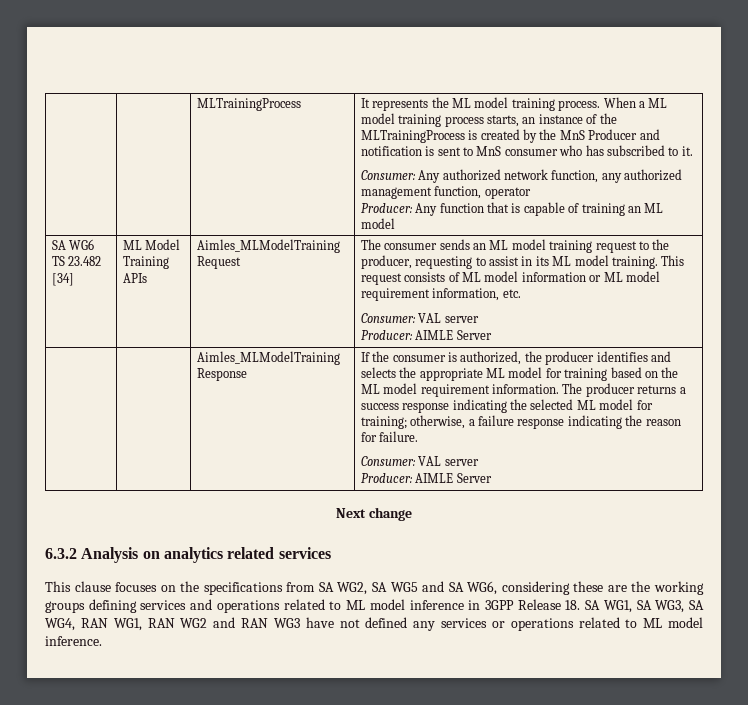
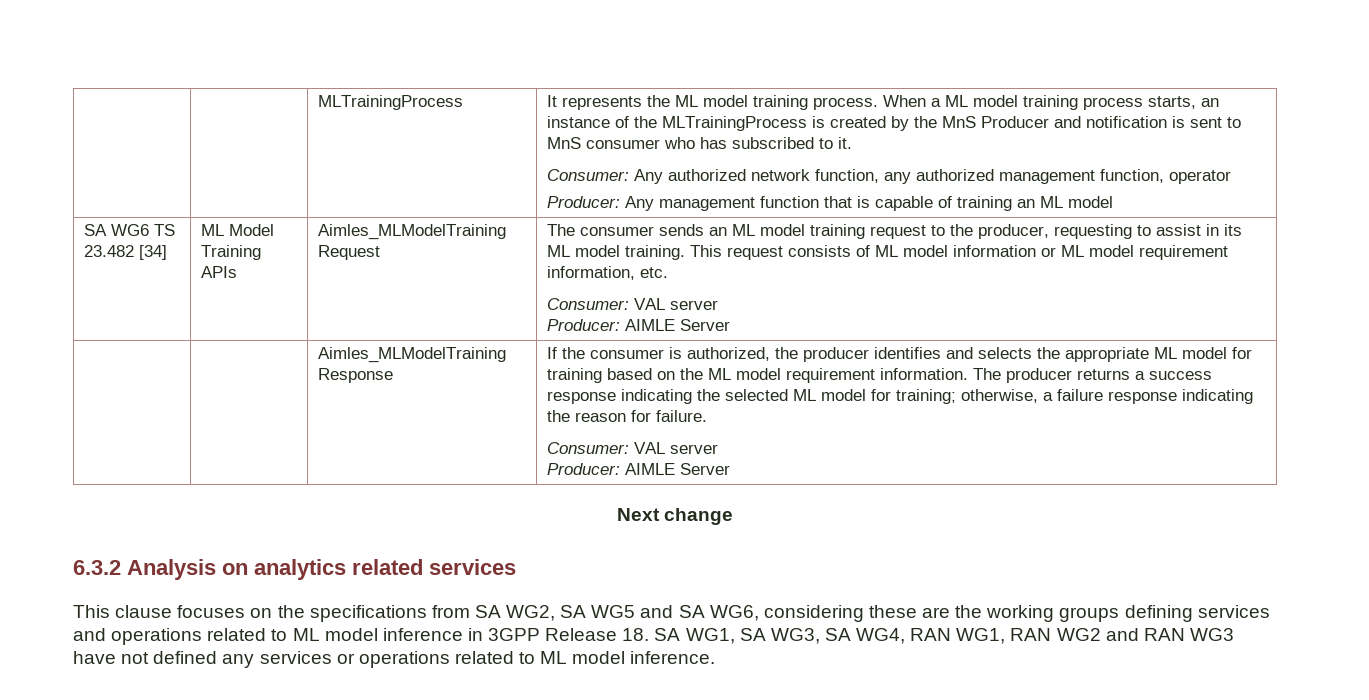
(438, 209) none -> [658,197,755,211] management

